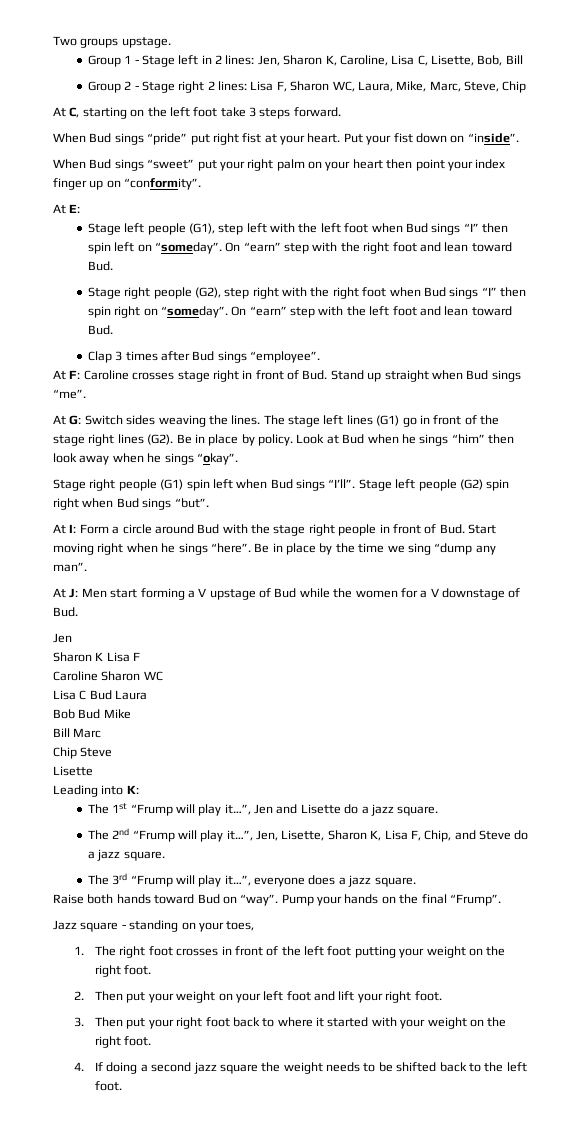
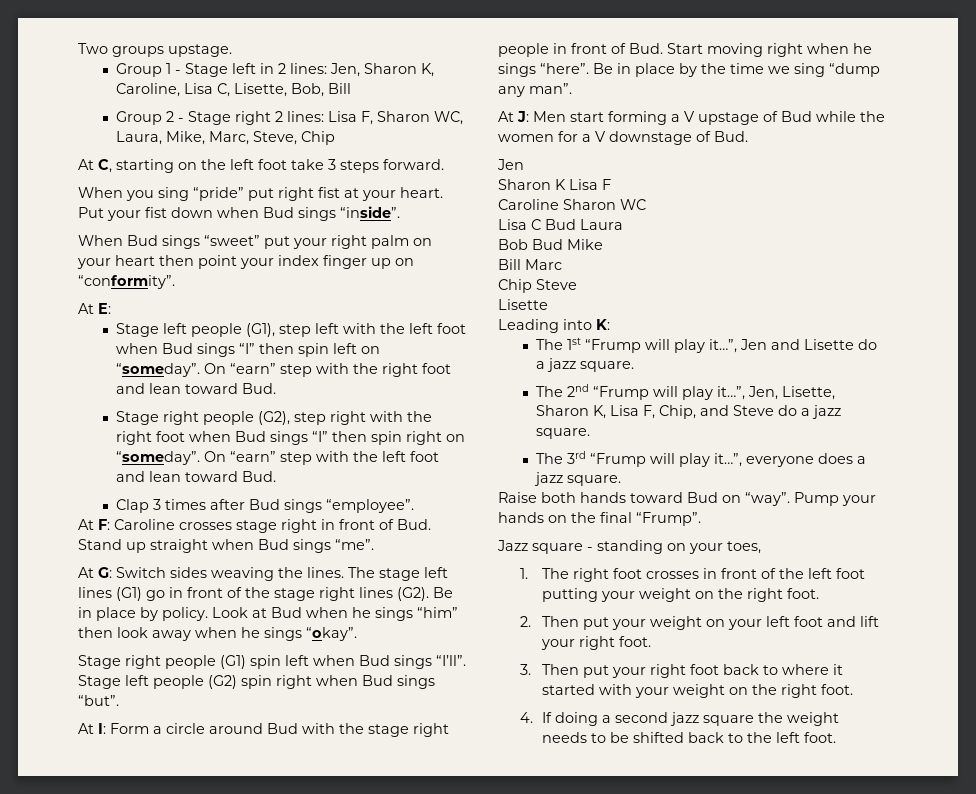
[89,133,144,145] Bud sings -> [126,187,189,201] you sing
[450,135,465,143] on -> [217,207,336,221] when Bud sings

